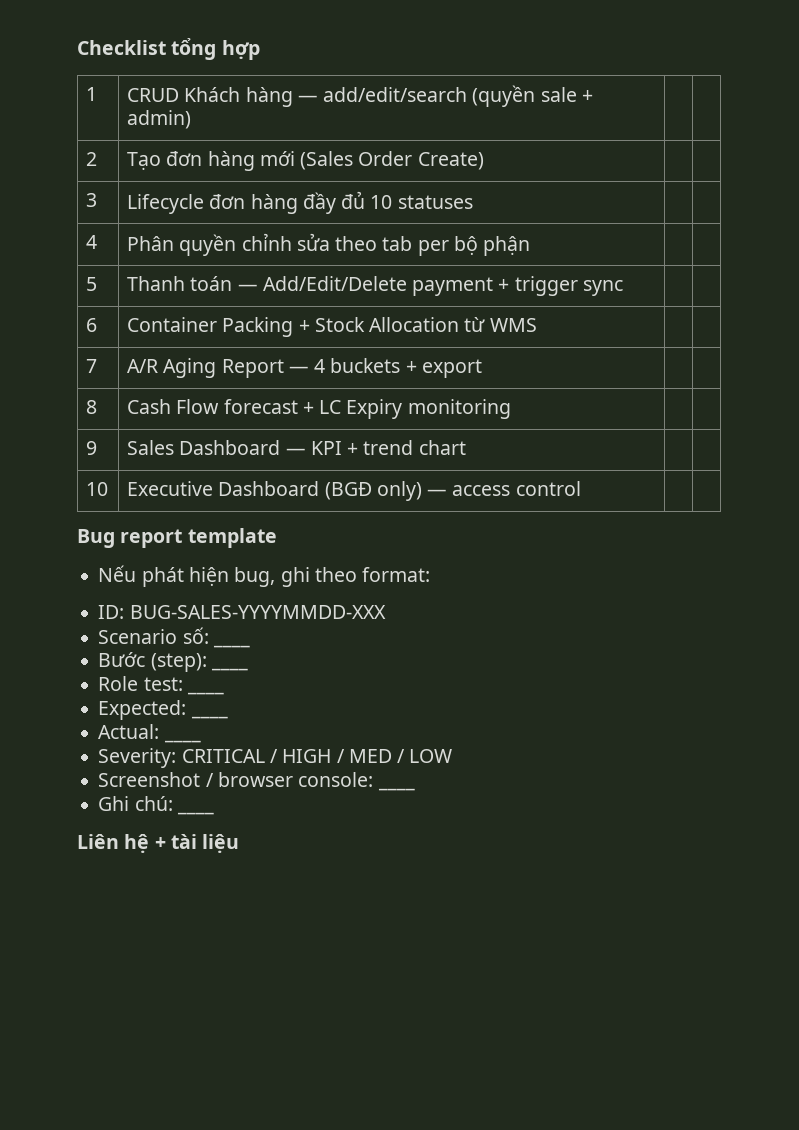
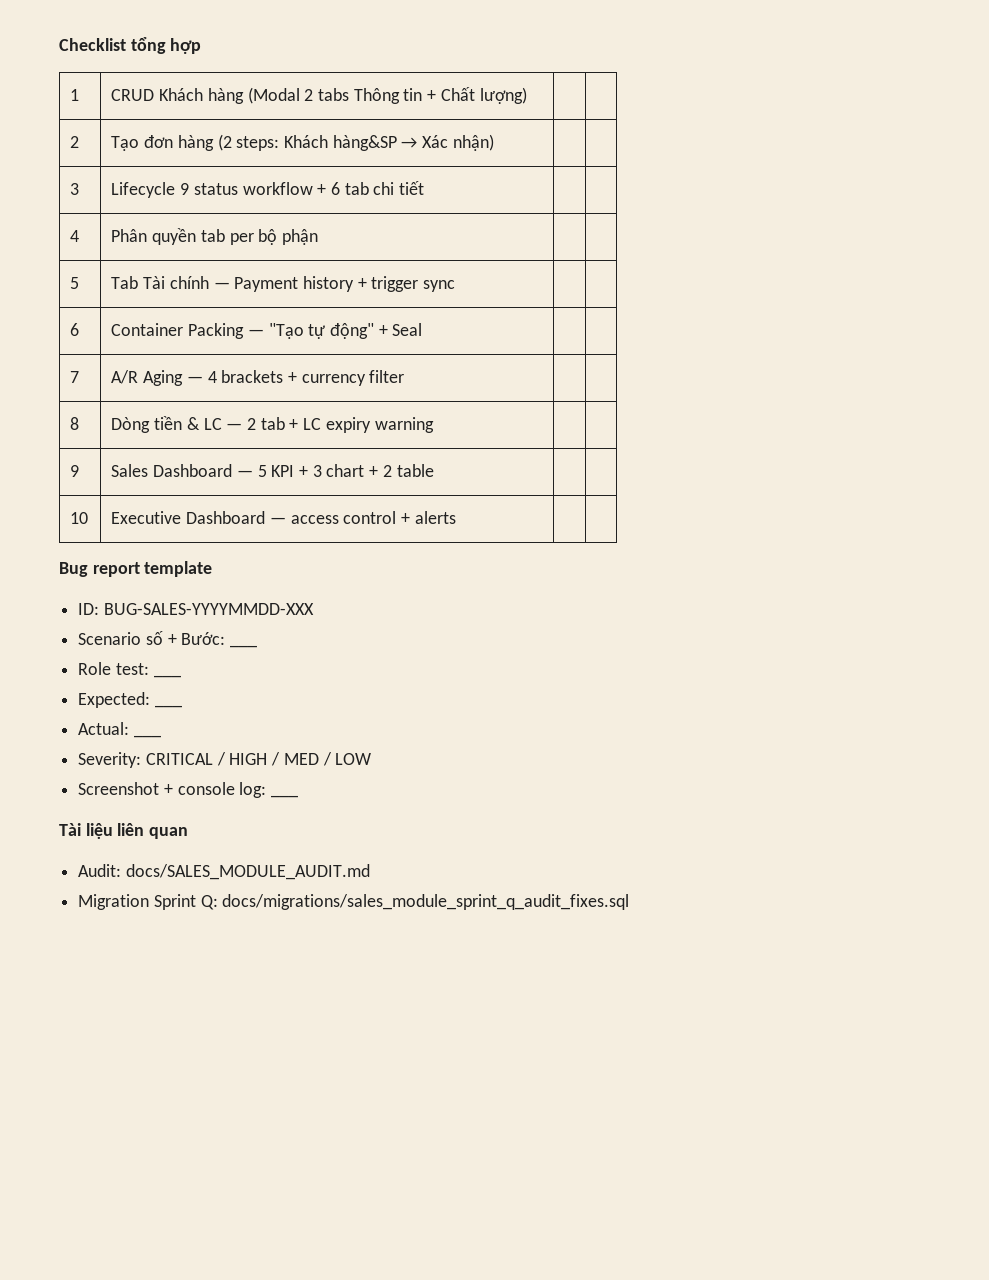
[297,85,594,107] [127,110,192,129] [86,152,98,166] [127,151,484,171] [86,193,98,207] [127,191,473,214] — add/edit/search (quyền sale + admin) | | // 2 | Tạo đơn hàng mới (Sales Order Create) | | // 3 | Lifecycle đơn hàng đầy đủ 10 statuses -> [247,87,527,104] [70,136,80,148] [111,134,494,151] [70,183,80,195] [111,181,425,198] (Modal 2 tabs Thông tin + Chất lượng) | | // 2 | Tạo đơn hàng (2 steps: Khách hàng&SP → Xác nhận) | | // 3 | Lifecycle 9 status workflow + 6 tab chi tiết
[241,233,378,251] chỉnh sửa theo -> (197, 236) none
[127,276,494,296] Thanh toán — Add/Edit/Delete payment -> [111,276,355,292] Tab Tài chính — Payment history
[298,317,537,332] + Stock Allocation từ WMS -> [247,323,423,339] — "Tạo tự động" + Seal
[221,359,284,378] Report -> (184, 378) none
[330,358,483,378] [86,400,98,414] [127,399,511,419] buckets + export | | // 8 | Cash Flow forecast + LC Expiry monitoring -> [221,370,405,386] [70,417,80,430] [111,416,434,433] brackets + currency filter | | // 8 | Dòng tiền & LC — 2 tab + LC expiry warning
(306, 451) none -> [257,465,267,477] 5
[363,440,414,455] trend -> [312,465,322,477] 3
(466, 447) none -> [369,464,434,477] + 2 table
[324,481,422,501] (BGĐ only) -> (266, 517) none
(581, 488) none -> [401,511,456,524] + alerts
[98,565,431,587] [98,605,386,619] [98,627,209,644] [212,644,250,648] [98,652,248,672] Nếu phát hiện bug, ghi theo format: // ID: BUG-SALES-YYYYMMDD-XXX // Scenario số: ____ // Bước (step): ____ -> [78,603,314,615] [78,631,226,645] [230,645,258,648] ID: BUG-SALES-YYYYMMDD-XXX // Scenario số + Bước: ___
[186,691,224,695] ____ -> [153,675,181,678] ___
[190,715,228,719] ____ -> [154,705,182,708] ___
[163,739,201,743] ____ -> [133,735,161,738] ___
[205,772,374,787] [377,787,415,791] [98,796,173,811] [176,811,214,815] [77,834,240,853] / browser console: ____ // Ghi chú: ____ // Liên hệ + tài liệu -> [163,782,299,798] [59,823,189,839] [78,864,370,880] [78,894,630,910] + console log: ___ // Tài liệu liên quan // Audit: docs/SALES_MODULE_AUDIT.md // Migration Sprint Q: docs/migrations/sales_module_sprint_q_audit_fixes.sql

